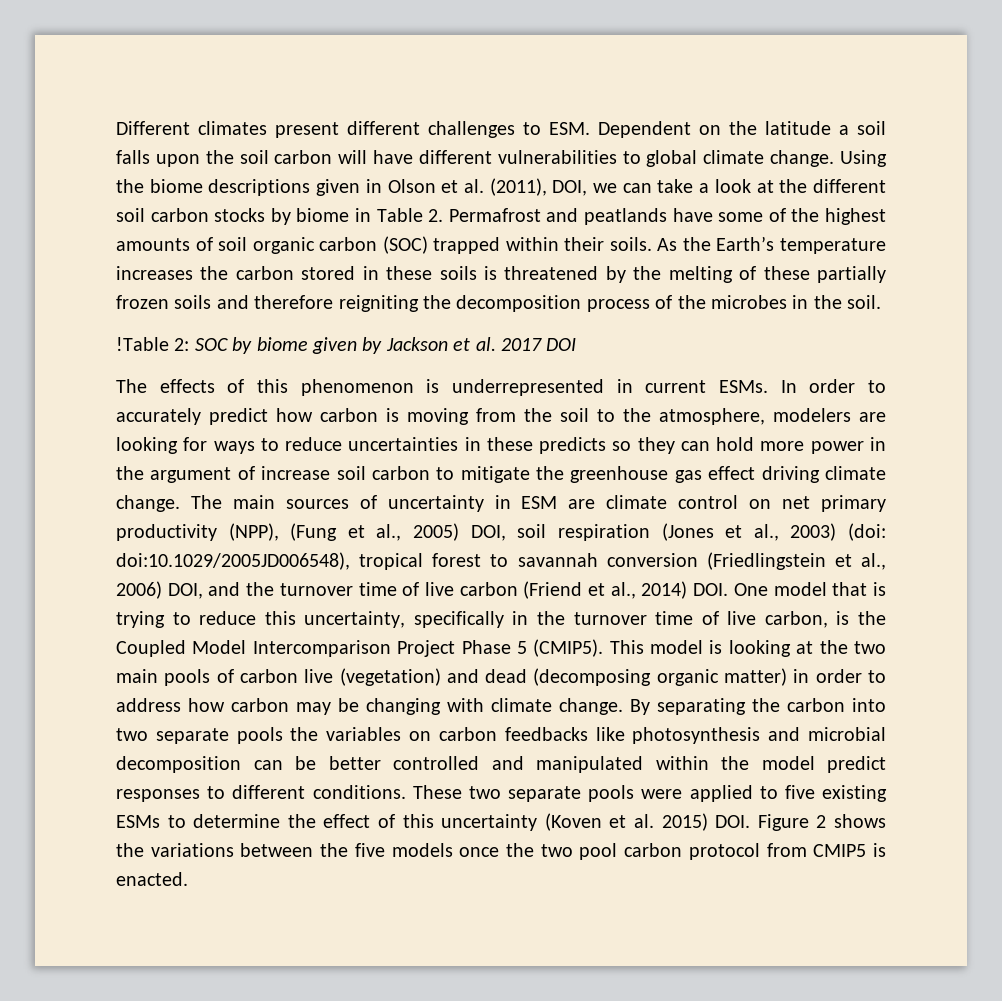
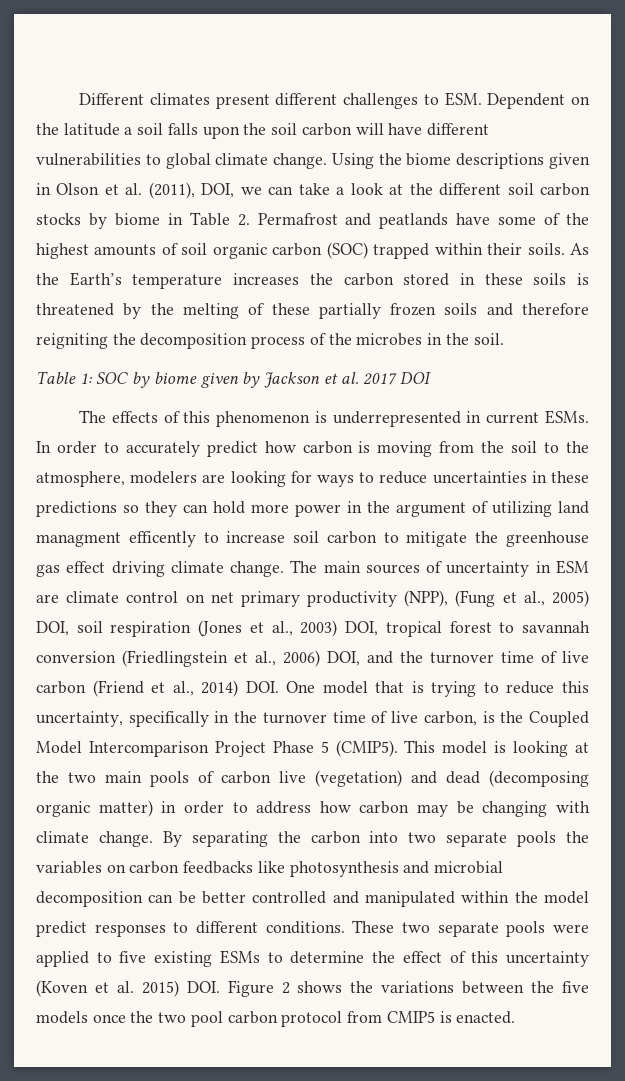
[116,337,190,351] !Table 2: -> [36,371,93,384] Table 1:
[539,437,607,454] predicts -> [36,501,117,517] predictions
(255, 473) none -> [492,501,589,517] [36,531,219,547] utilizing land managment efficently to
[848,523,887,541] [116,552,350,570] (doi: doi:10.1029/2005JD006548), -> [345,621,379,636] DOI,

